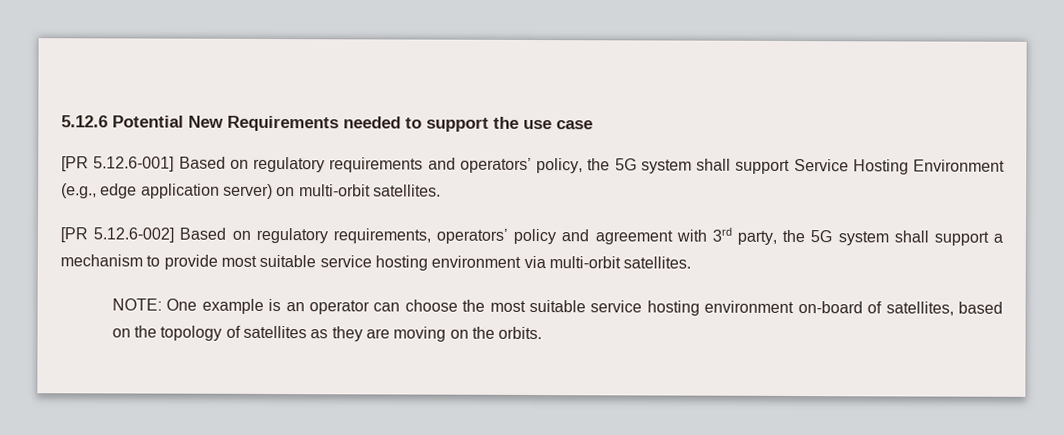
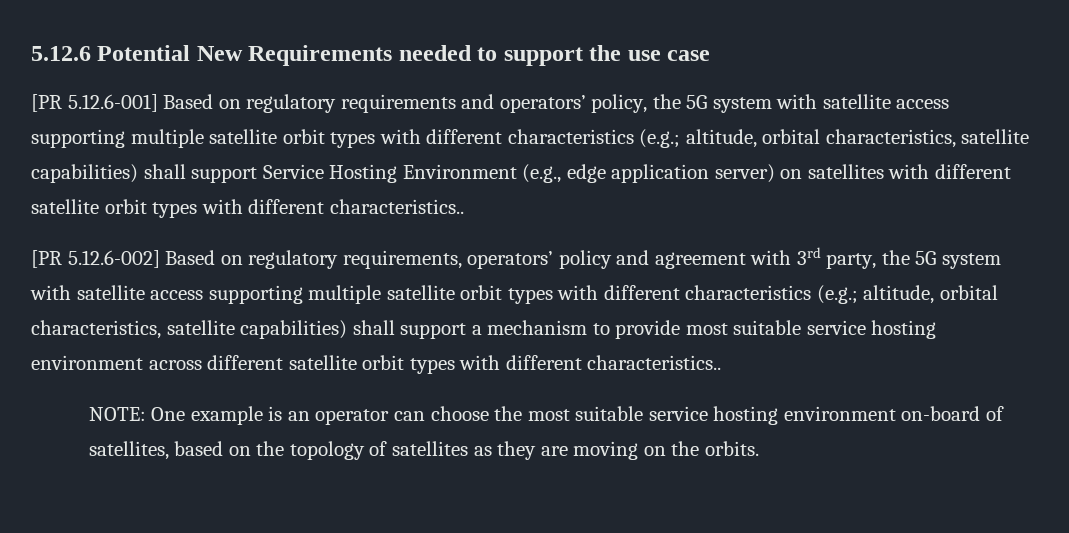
(692, 166) none -> [776,94,950,109] [31,129,1030,148] [31,164,138,183] with satellite access supporting multiple satellite orbit types with different characteristics (e.g.; altitude, orbital characteristics, satellite capabilities)
[298,184,441,197] multi-orbit satellites. -> [807,164,1011,179] [31,199,464,218] satellites with different satellite orbit types with different characteristics..
(889, 238) none -> [30,285,998,304] [31,320,348,339] with satellite access supporting multiple satellite orbit types with different characteristics (e.g.; altitude, orbital characteristics, satellite capabilities)
[523,255,692,269] via multi-orbit satellites. -> [148,355,722,374] across different satellite orbit types with different characteristics..

